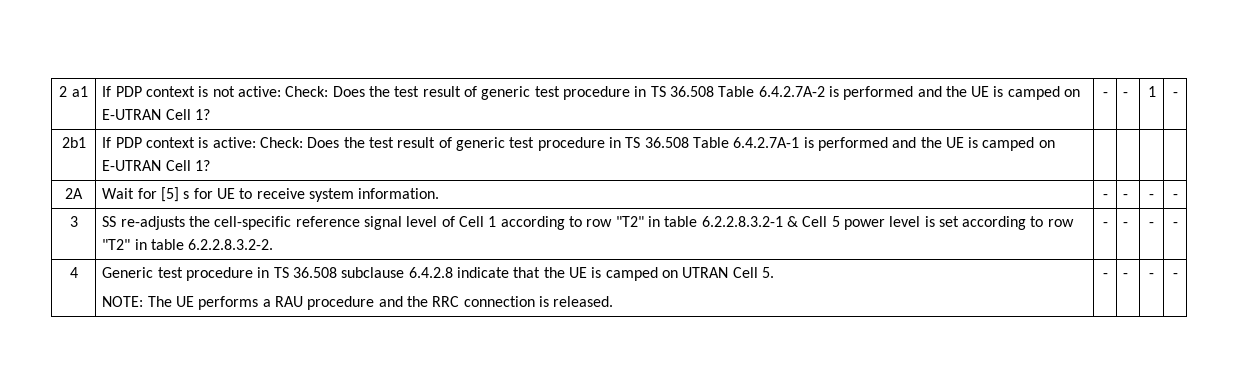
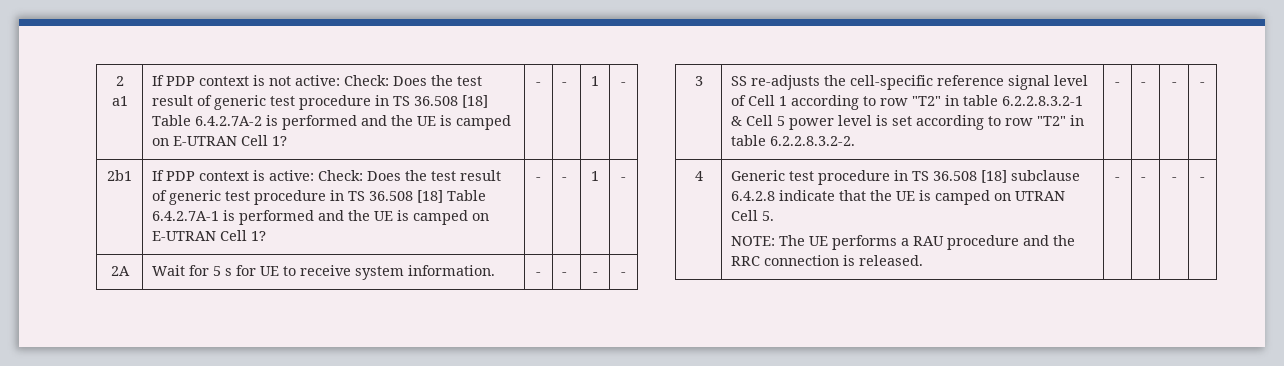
(714, 91) none -> [461,95,488,108] [18]
(689, 142) none -> [416,190,443,203] [18]
(211, 165) | | | -> [536,177,541,181] [561,177,567,181] [591,171,599,181] [621,177,626,181] - | - | 1 | -
[161,187,180,202] [5] -> [212,266,221,276] 5
(338, 272) none -> [980,170,1007,183] [18]

